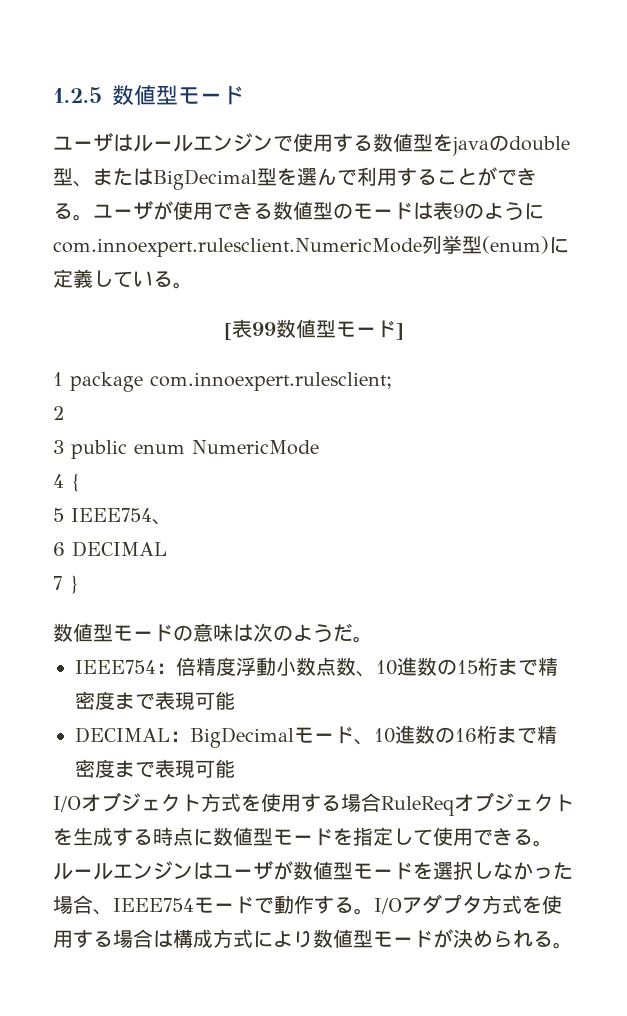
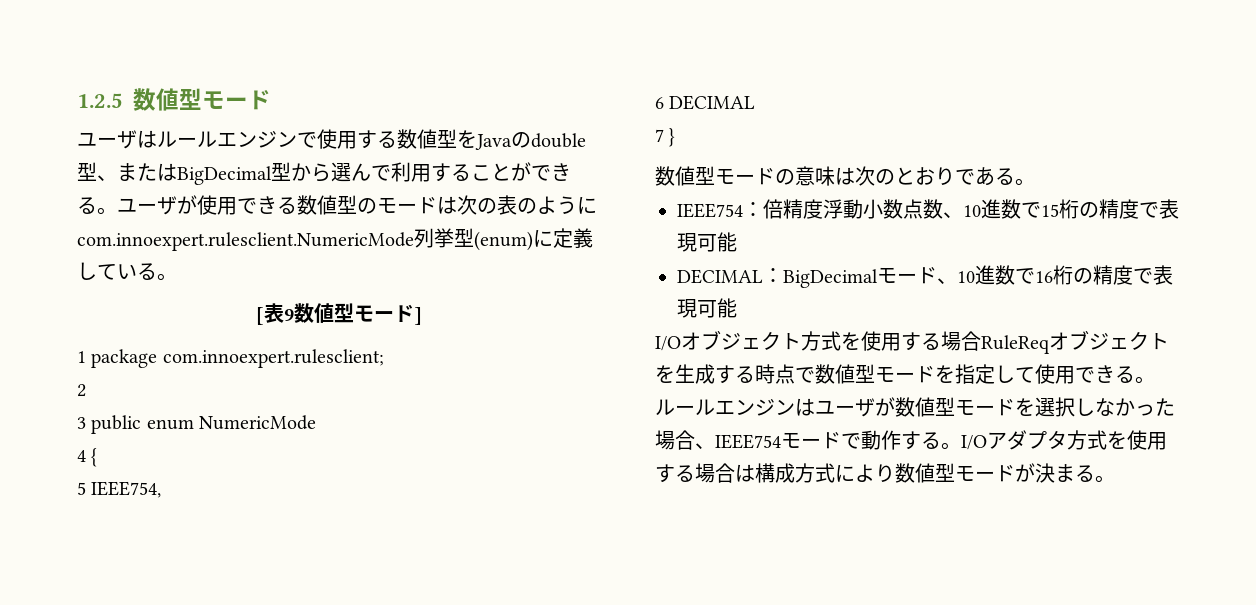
[452,136,489,156] java -> [475,134,512,150] Java
[277,168,297,186] を -> [291,163,331,182] から
[433,201,464,220] 表9 -> [457,195,517,215] 次の表
[251,322,276,336] 99 -> [284,309,294,321] 9
[71,508,172,525] IEEE754、 -> [91,481,162,498] IEEE754,
[293,623,353,643] ようだ -> [895,167,1015,186] とおりである
[437,657,558,676] [75,691,135,710] の15桁まで精密度ま -> [1021,199,1139,219] で15桁の精度
[435,725,557,744] [75,759,135,778] の16桁まで精密度ま -> [1015,265,1133,285] で16桁の精度
[193,829,213,846] に -> [795,367,815,383] で
[473,930,533,948] められ -> [1055,464,1075,482] ま

